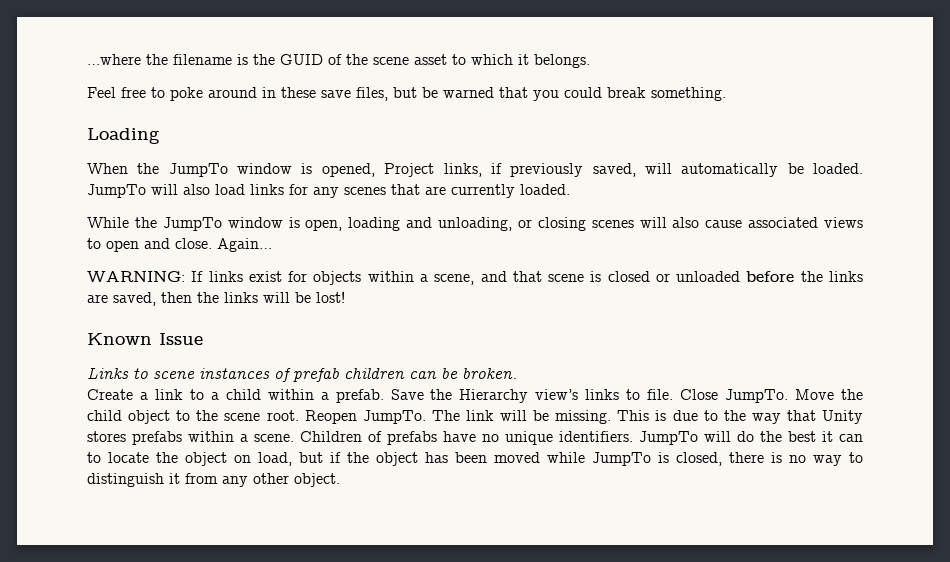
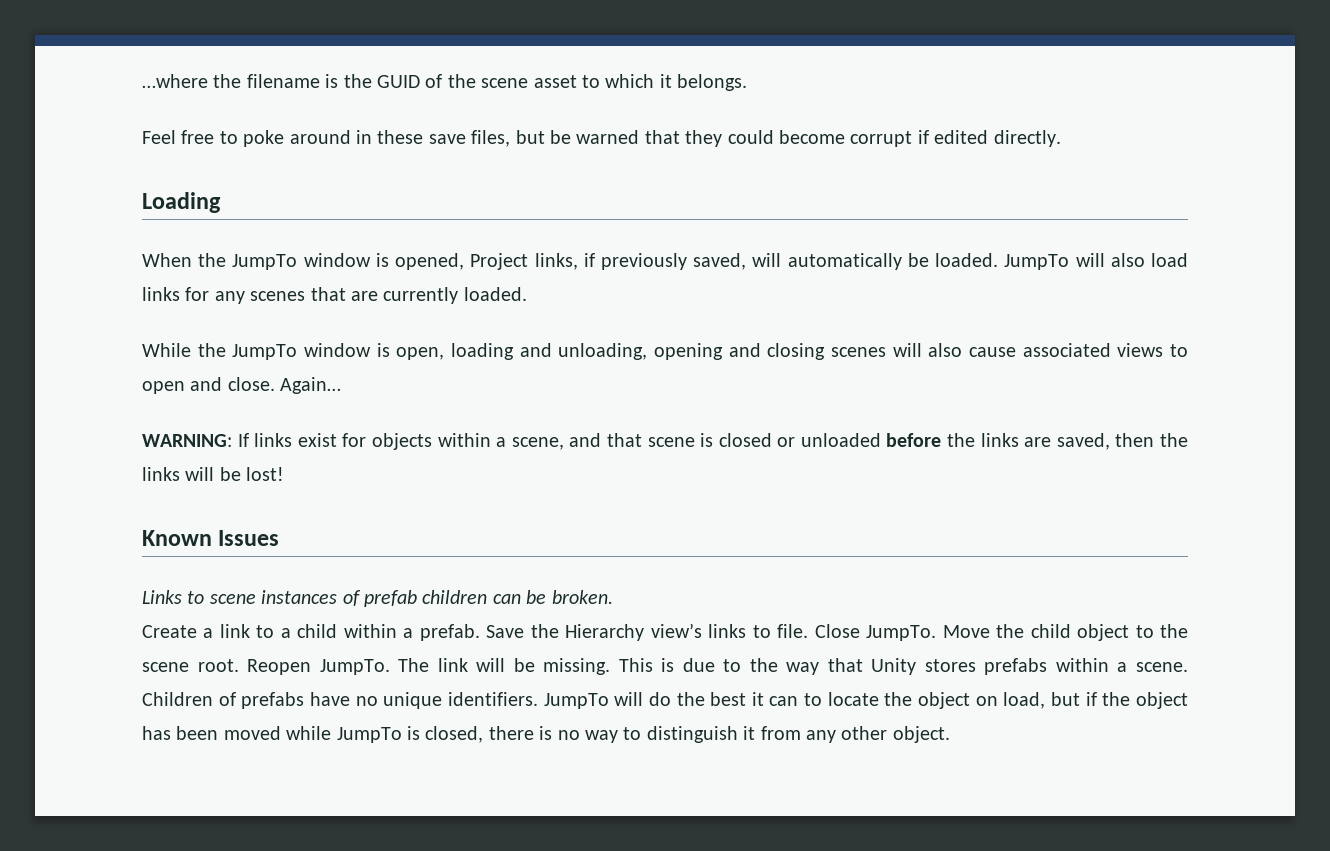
[533,87,726,101] you could break something. -> [685,130,1061,147] they could become corrupt if edited directly.
[517,219,532,228] or -> [654,343,761,360] opening and
[159,333,203,345] Issue -> [218,530,280,546] Issues

